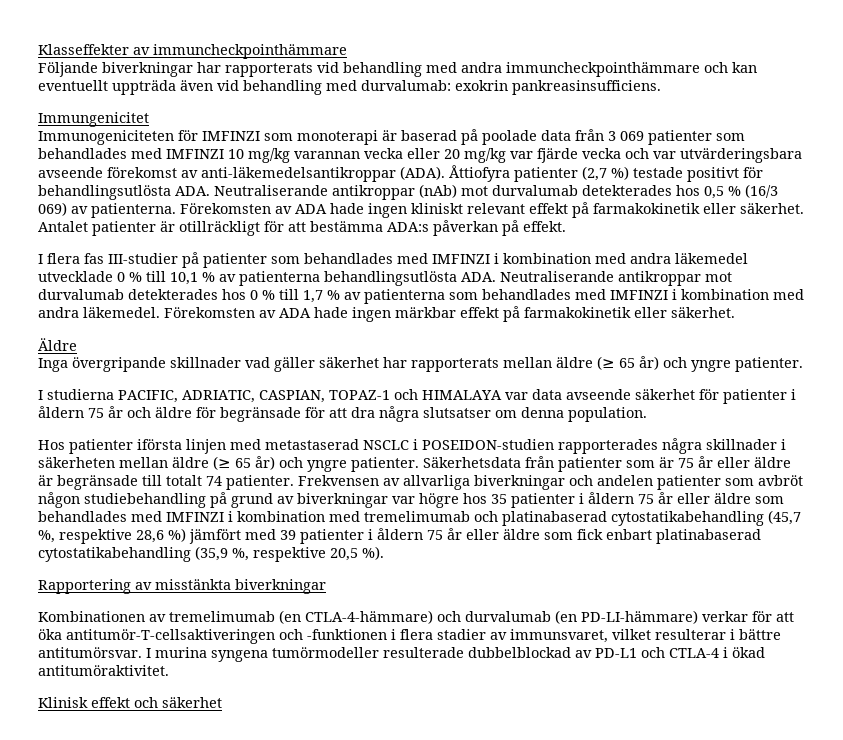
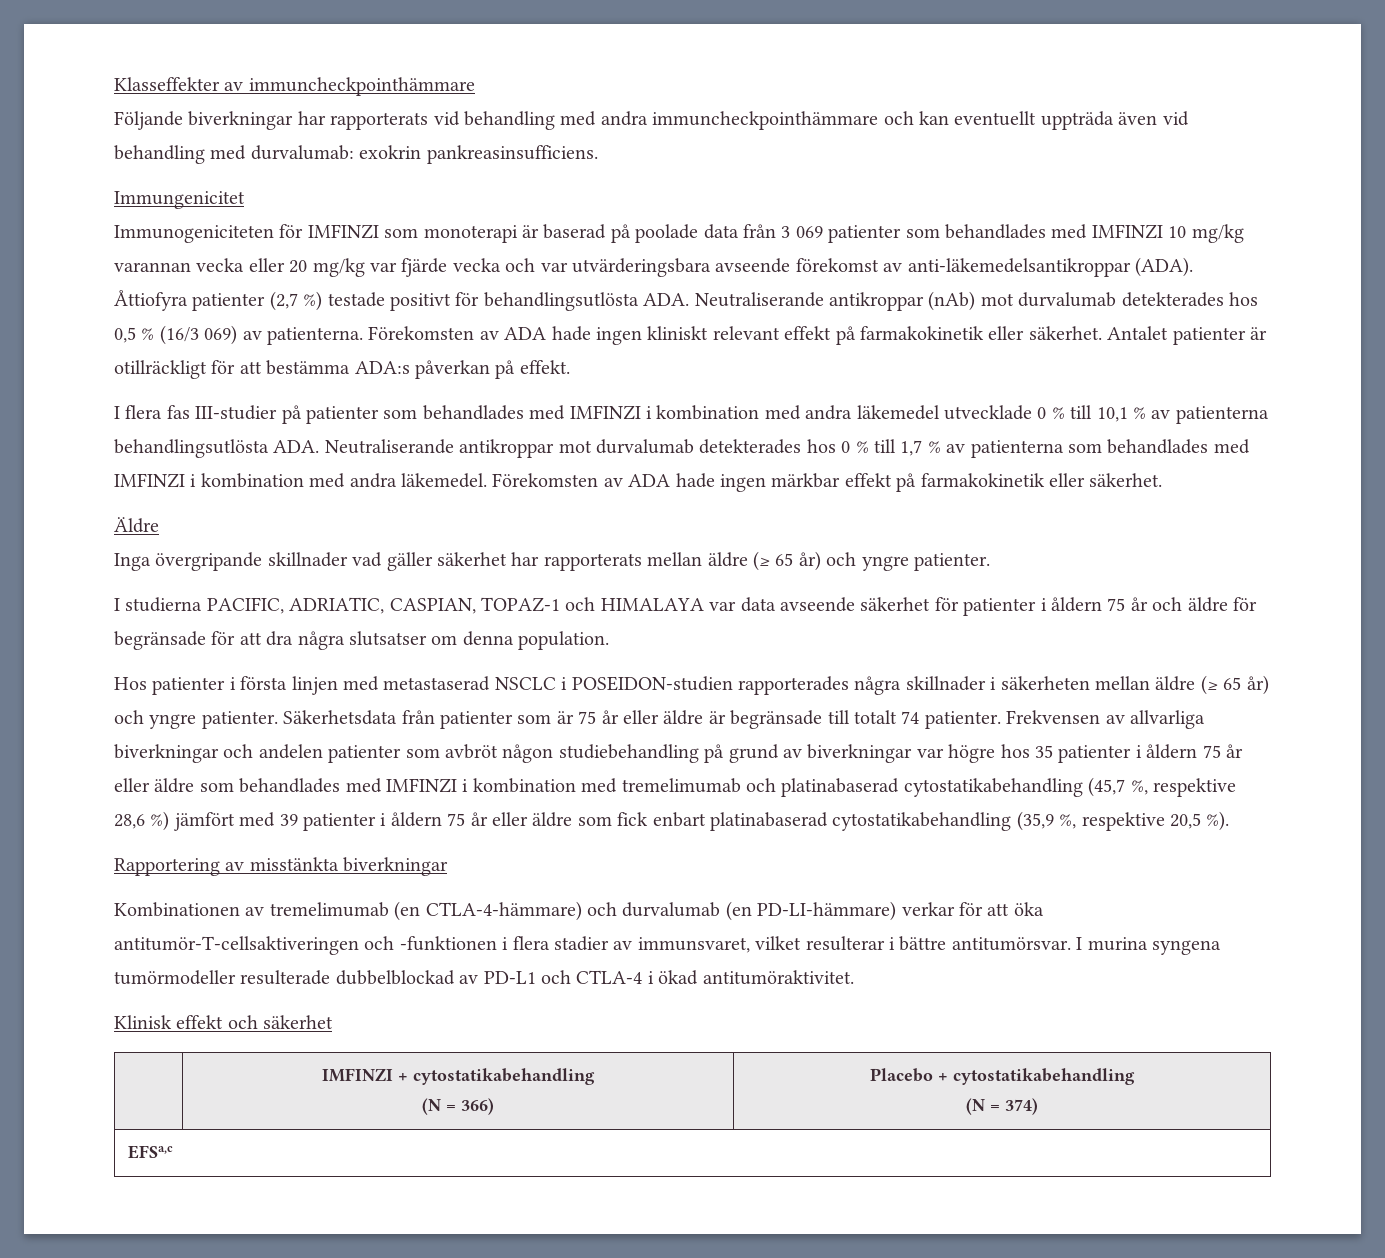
[137,439,182,450] iförsta -> [229,676,288,690] i första
(222, 702) none -> [322,1068,595,1085] [422,1098,494,1115] [870,1068,1135,1085] [966,1098,1038,1115] [127,1145,173,1159] // | IMFINZI + cytostatikabehandling // (N = 366) | Placebo + cytostatikabehandling // (N = 374) // EFSa,c

